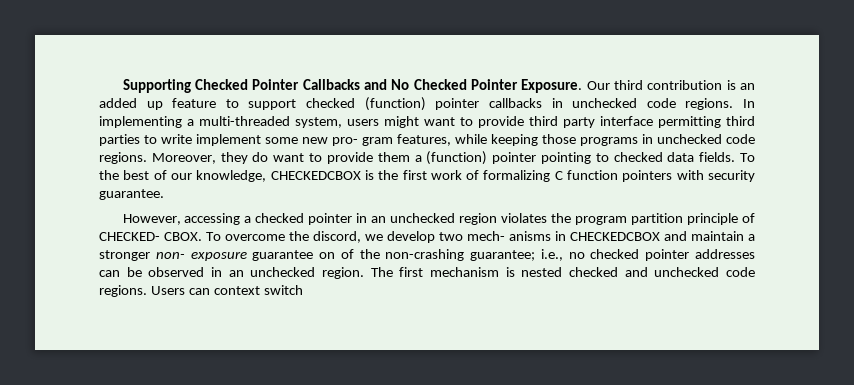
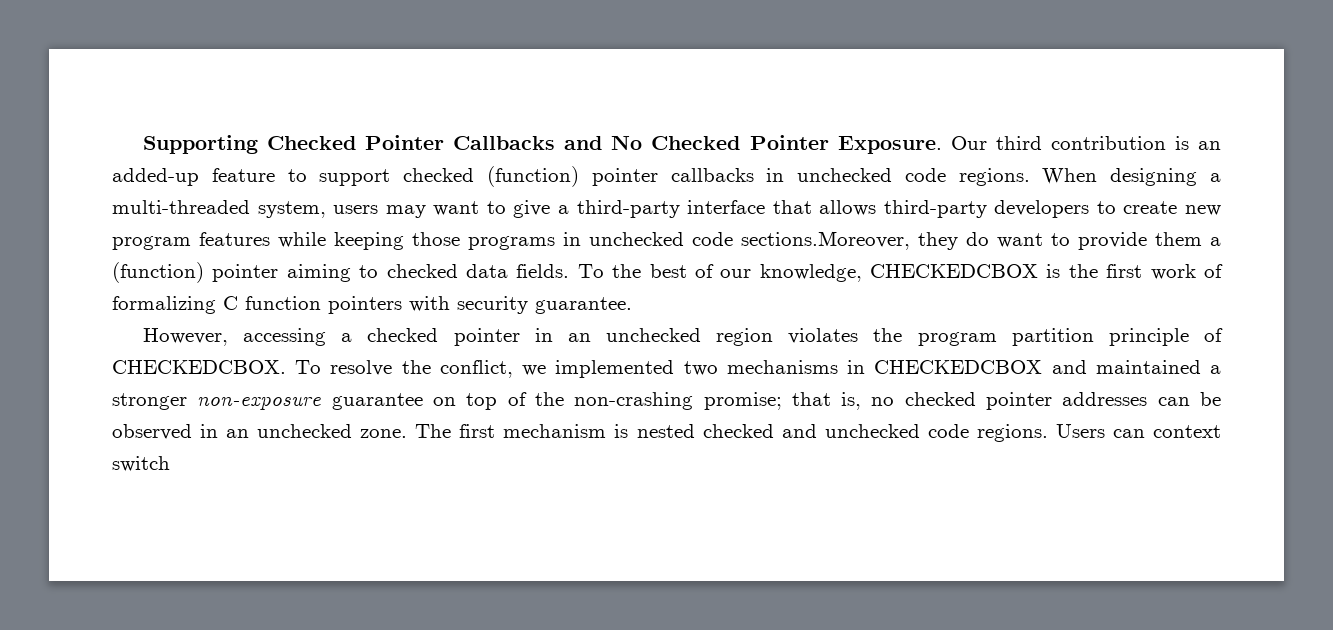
[99,98,163,110] added up -> [112,168,199,186] added-up
[743,99,756,108] [99,116,182,128] In implementing -> [1042,168,1198,186] When designing
[384,116,755,128] [99,134,451,146] might want to provide third party interface permitting third parties to write implement some new pro- gram features, -> [385,200,1221,218] [112,232,270,250] may want to give a third-party interface that allows third-party developers to create new program features
[99,152,216,164] regions. Moreover, -> [741,231,910,250] sections.Moreover,
[540,152,591,164] pointing -> [286,264,351,282] aiming
[99,231,551,243] CHECKED- CBOX. To overcome the discord, we develop two mech- anisms -> [112,360,838,378] CHECKEDCBOX. To resolve the conflict, we implemented two mechanisms
[691,231,744,241] maintain -> [1095,360,1201,374] maintained
[155,251,247,261] non- exposure -> [197,396,322,410] non-exposure
(336, 255) none -> [466,393,498,410] top
[470,249,563,261] guarantee; i.e., -> [703,392,862,410] promise; that is,
[322,267,364,279] region. -> [360,429,408,438] zone.

